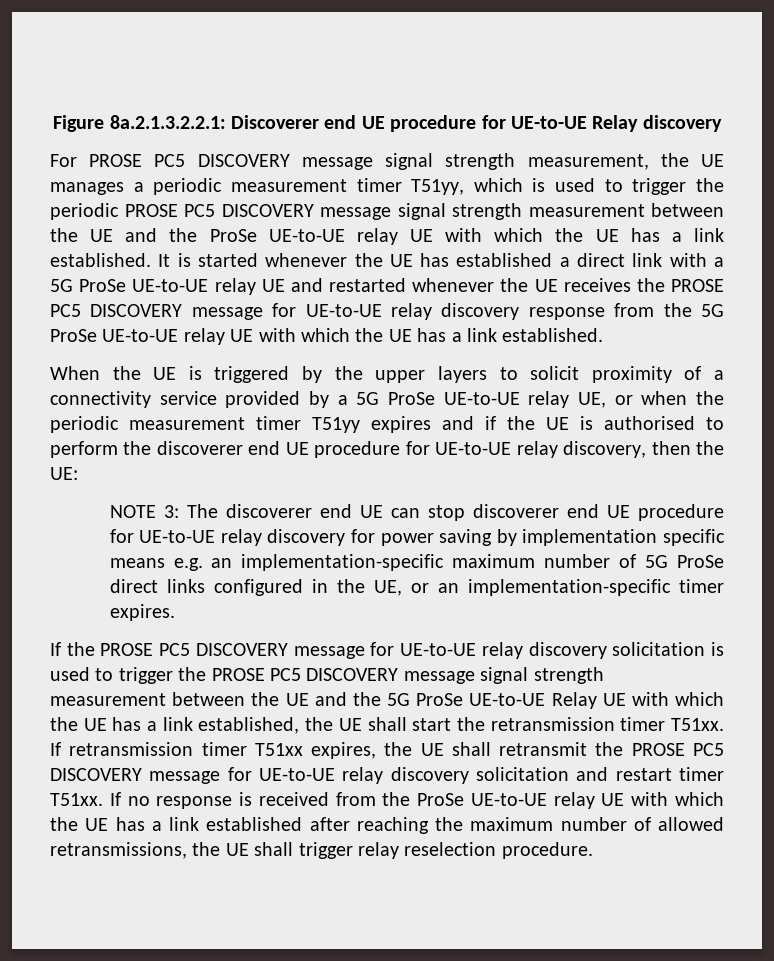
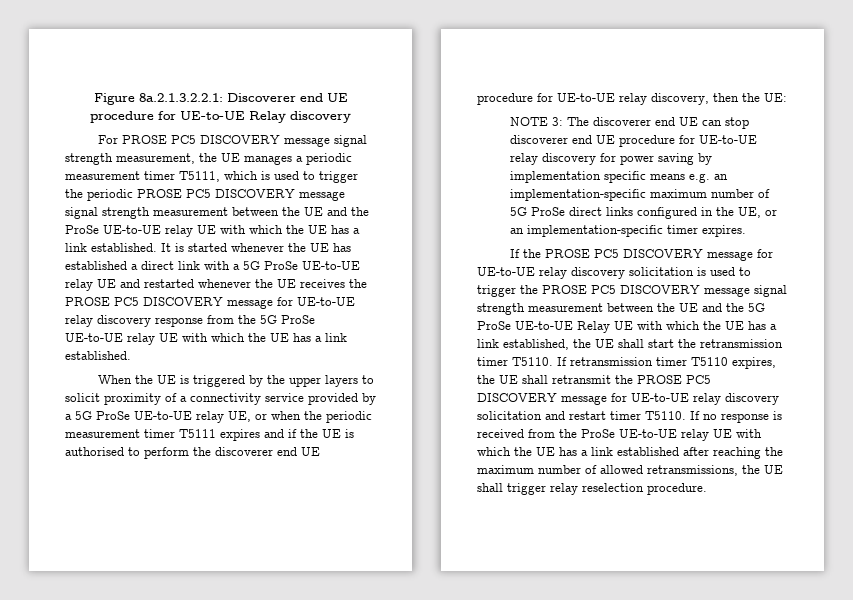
[411,179,465,195] T51yy, -> [179,171,220,182] T5111,
[312,417,360,433] T51yy -> [179,429,216,438] T5111
[671,718,724,731] T51xx. -> [512,357,553,366] T5110.
[254,743,303,756] T51xx -> [691,357,728,366] T5110
[50,793,103,806] T51xx. -> [645,411,686,420] T5110.

